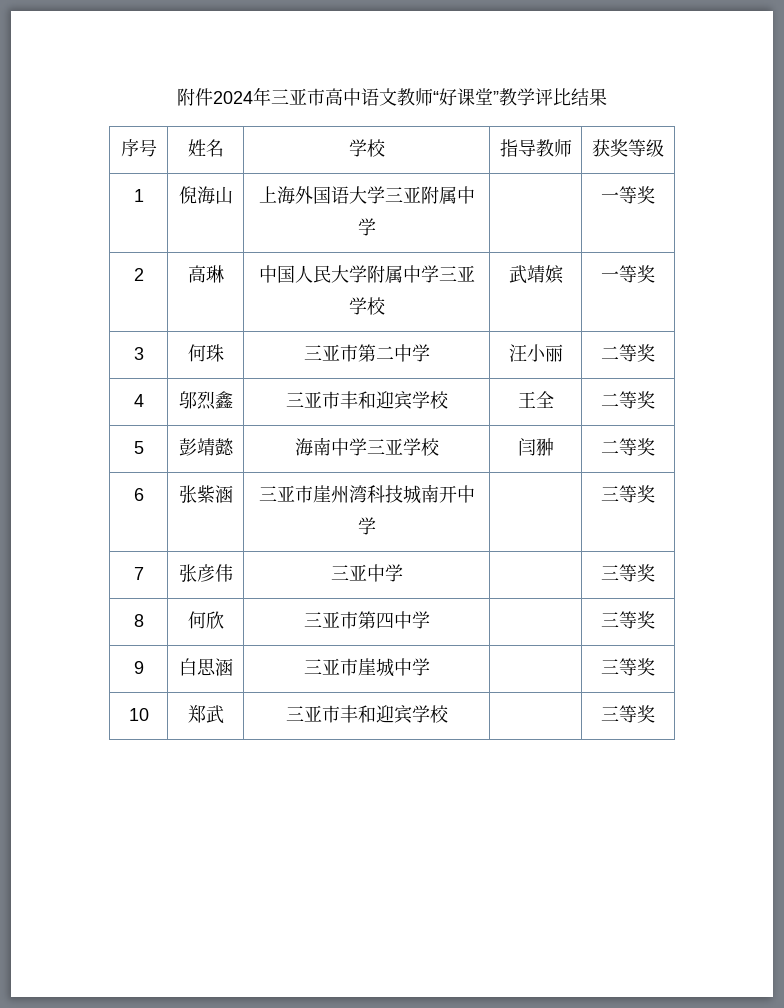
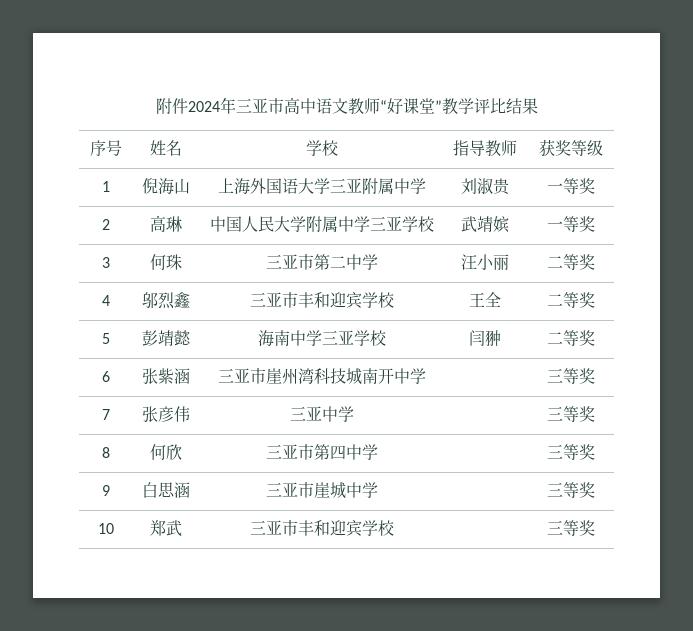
(376, 227) none -> [461,178,510,195] 刘淑贵

